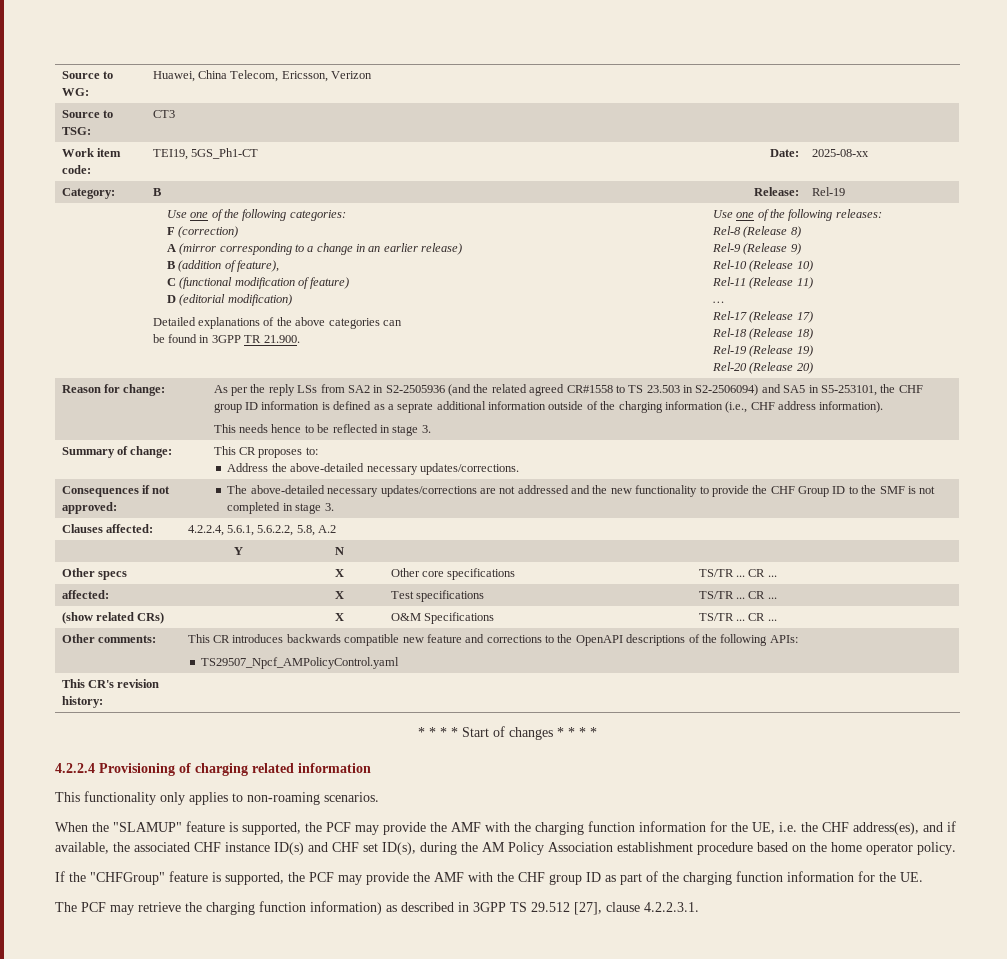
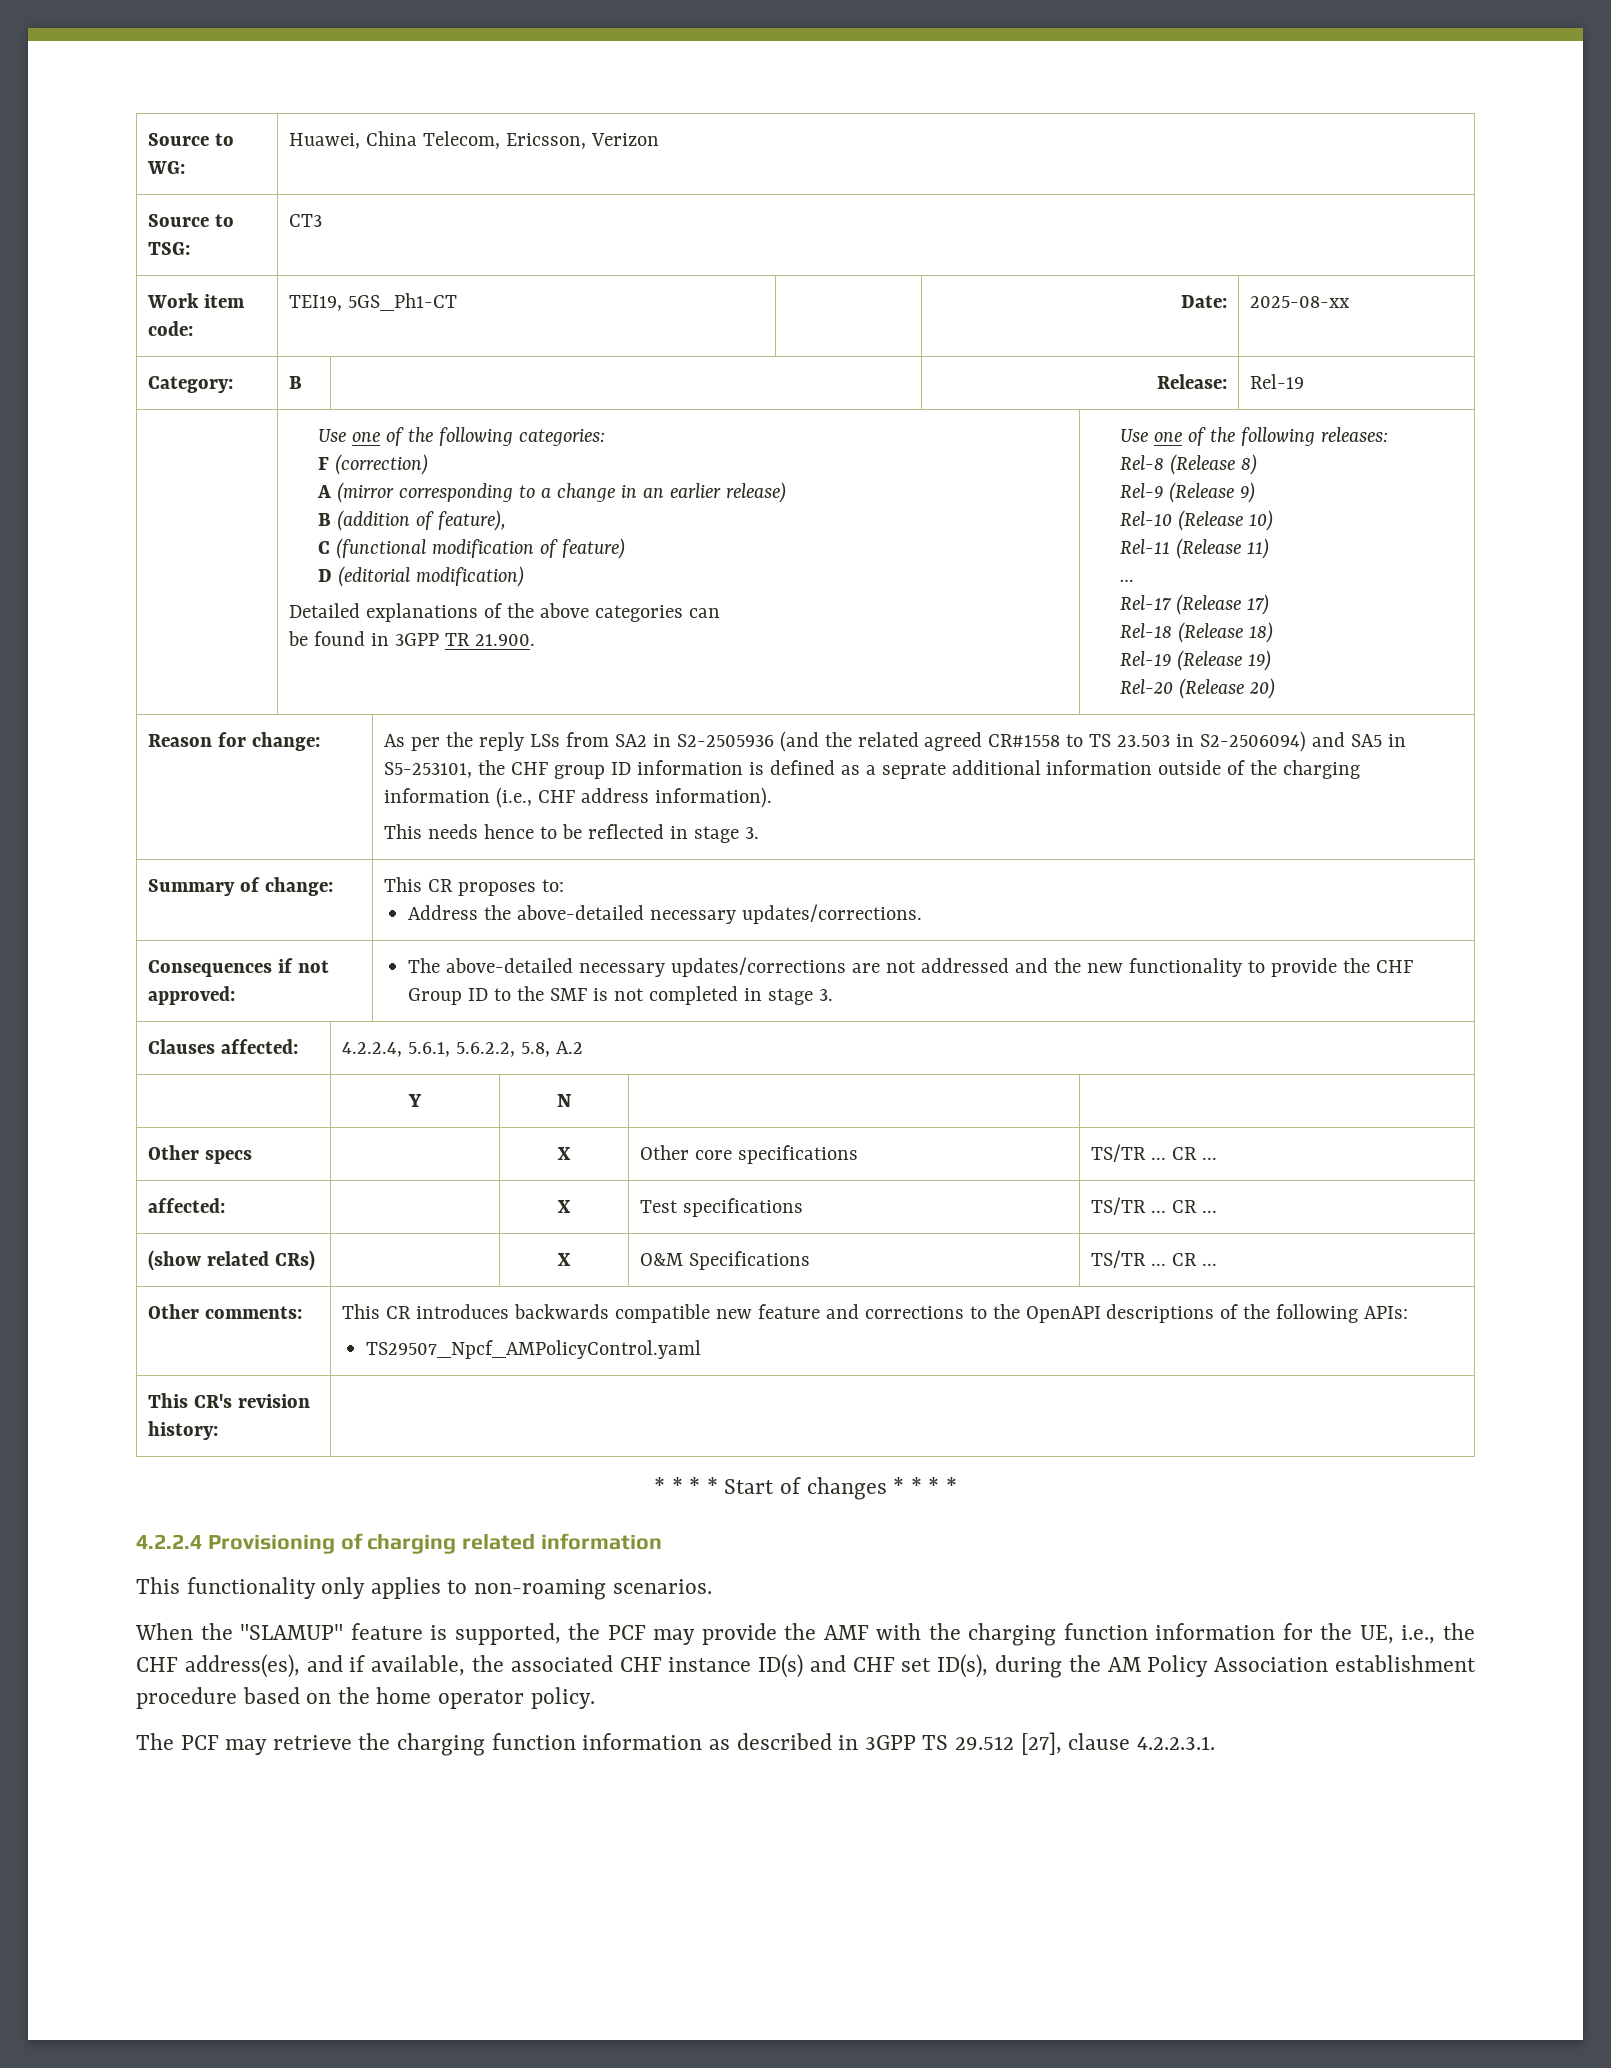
[779,822,797,832] i.e. -> [1401,1625,1436,1644] i.e.,
[55,871,923,885] // If the "CHFGroup" feature is supported, the PCF may provide the AMF with the CHF group ID as part of the charging function information for the UE. -> (595, 1698) none
[310,901,382,915] information) -> [582,1733,703,1750] information

